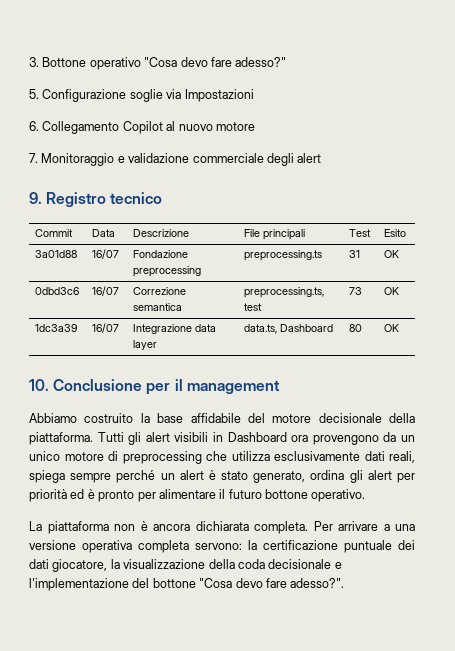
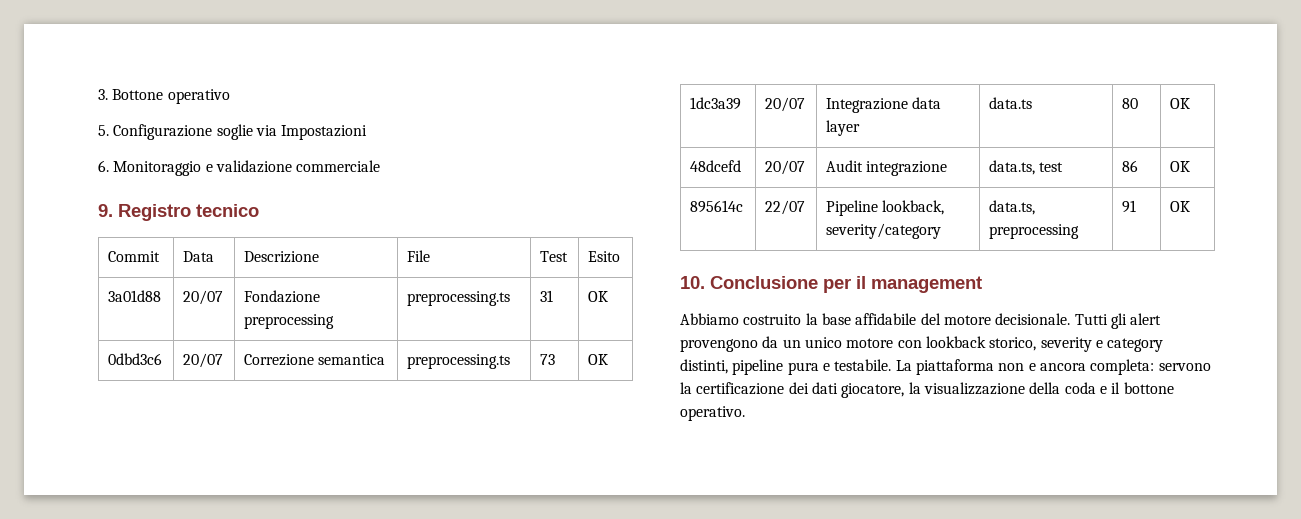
[144,57,287,67] "Cosa devo fare adesso?" -> (230, 96) none
[42,121,255,134] [29,153,38,163] Collegamento Copilot al nuovo motore // 7. -> (109, 166) none
[266,153,322,166] degli alert -> (381, 166) none
[263,229,306,240] principali -> (431, 256) none
[92,249,120,259] 16/07 -> [183,290,224,305] 20/07
[92,286,120,296] 16/07 -> [183,353,224,368] 20/07
[244,287,325,298] [244,303,263,311] preprocessing.ts, test -> [407,354,511,369] preprocessing.ts
[92,323,120,333] 16/07 -> [765,97,806,112] 20/07
[244,324,334,334] data.ts, Dashboard -> [989,97,1033,109] data.ts
(400, 328) none -> [690,160,742,172] [765,160,806,175] [826,160,948,176] [989,160,1064,175] [1122,160,1139,172] [1170,161,1191,172] [690,200,744,213] [765,200,806,215] [826,200,945,216] [826,223,942,239] [989,200,1036,215] [989,224,1080,239] [1122,200,1137,213] [1170,201,1191,212] // 48dcefd | 20/07 | Audit integrazione | data.ts, test | 86 | OK // 895614c | 22/07 | Pipeline lookback, severity/category | data.ts, preprocessing | 91 | OK
[318,413,415,423] [29,432,309,445] decisionale della piattaforma. Tutti gli alert visibili in Dashboard ora -> [995,313,1162,329] decisionale. Tutti gli alert
[108,451,415,464] [29,470,416,483] [29,489,366,502] [29,521,415,534] [29,540,242,553] di preprocessing che utilizza esclusivamente dati reali, spiega sempre perché un alert è stato generato, ordina gli alert per priorità ed è pronto per alimentare il futuro bottone operativo. // La piattaforma non è ancora dichiarata completa. Per arrivare a una versione operativa completa servono: -> [897,336,1164,352] [680,359,1211,375] con lookback storico, severity e category distinti, pipeline pura e testabile. La piattaforma non e ancora completa: servono
[344,540,392,553] puntuale -> (785, 388) none
[268,559,342,569] [29,578,345,591] decisionale e l'implementazione del bottone "Cosa devo fare adesso?". -> [1099,382,1174,394] [680,406,745,421] e il bottone operativo.

